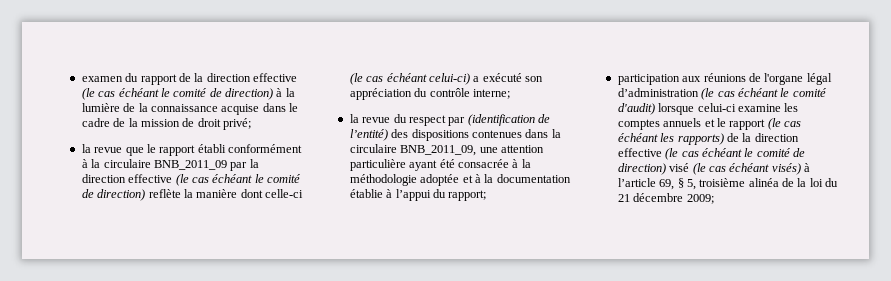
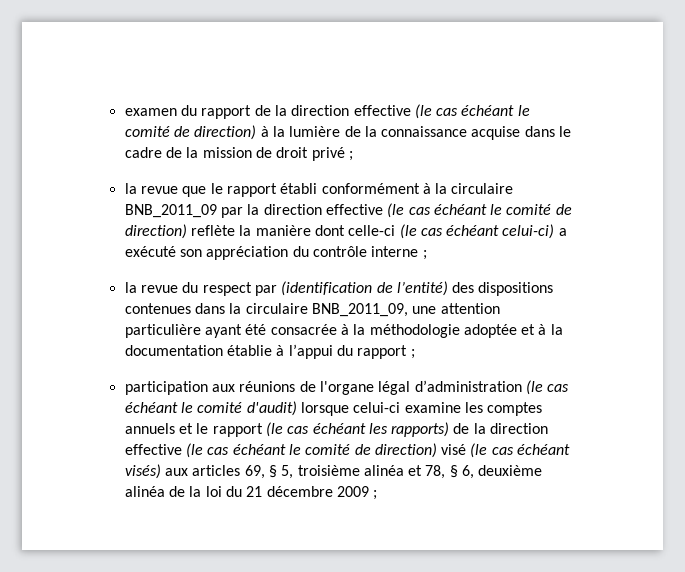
[223,118,251,130] privé; -> [311,147,353,161] privé ;
[472,89,510,99] interne; -> [371,246,427,260] interne ;
[448,190,487,201] rapport; -> [357,345,415,359] rapport ;
[804,163,810,172] [617,178,656,187] à l’article -> [164,465,241,476] aux articles
(779, 182) none -> [408,465,543,479] [124,486,165,497] et 78, § 6, deuxième alinéa
[686,194,714,204] 2009; -> [336,486,378,500] 2009 ;

